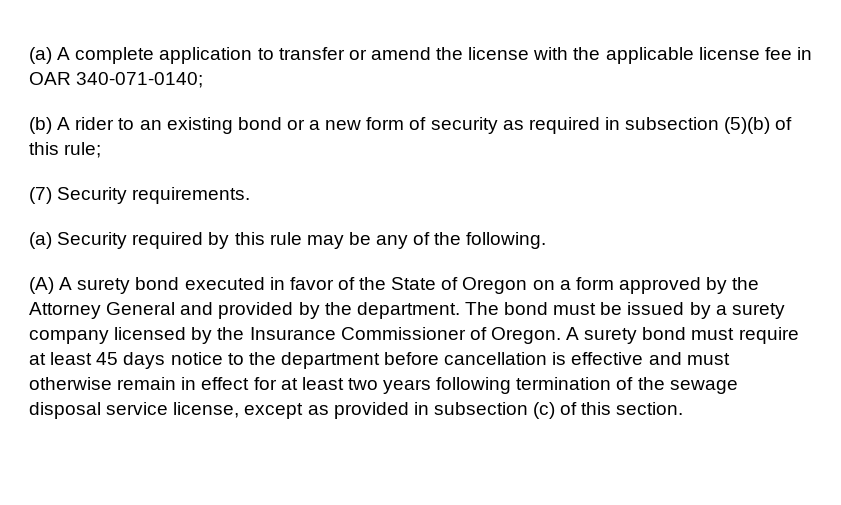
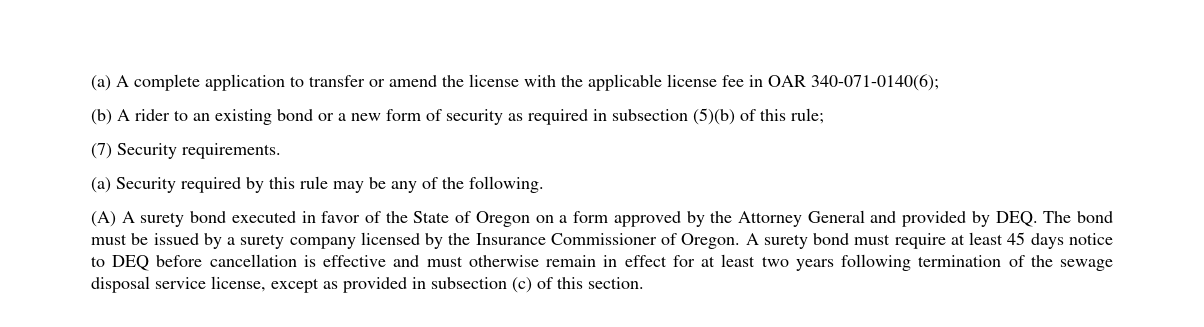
[76,72,204,88] 340-071-0140; -> [811,74,939,91] 340-071-0140(6);
[324,302,460,319] the department. -> [995,211,1038,227] DEQ.
[248,352,380,369] the department -> [112,255,150,271] DEQ

